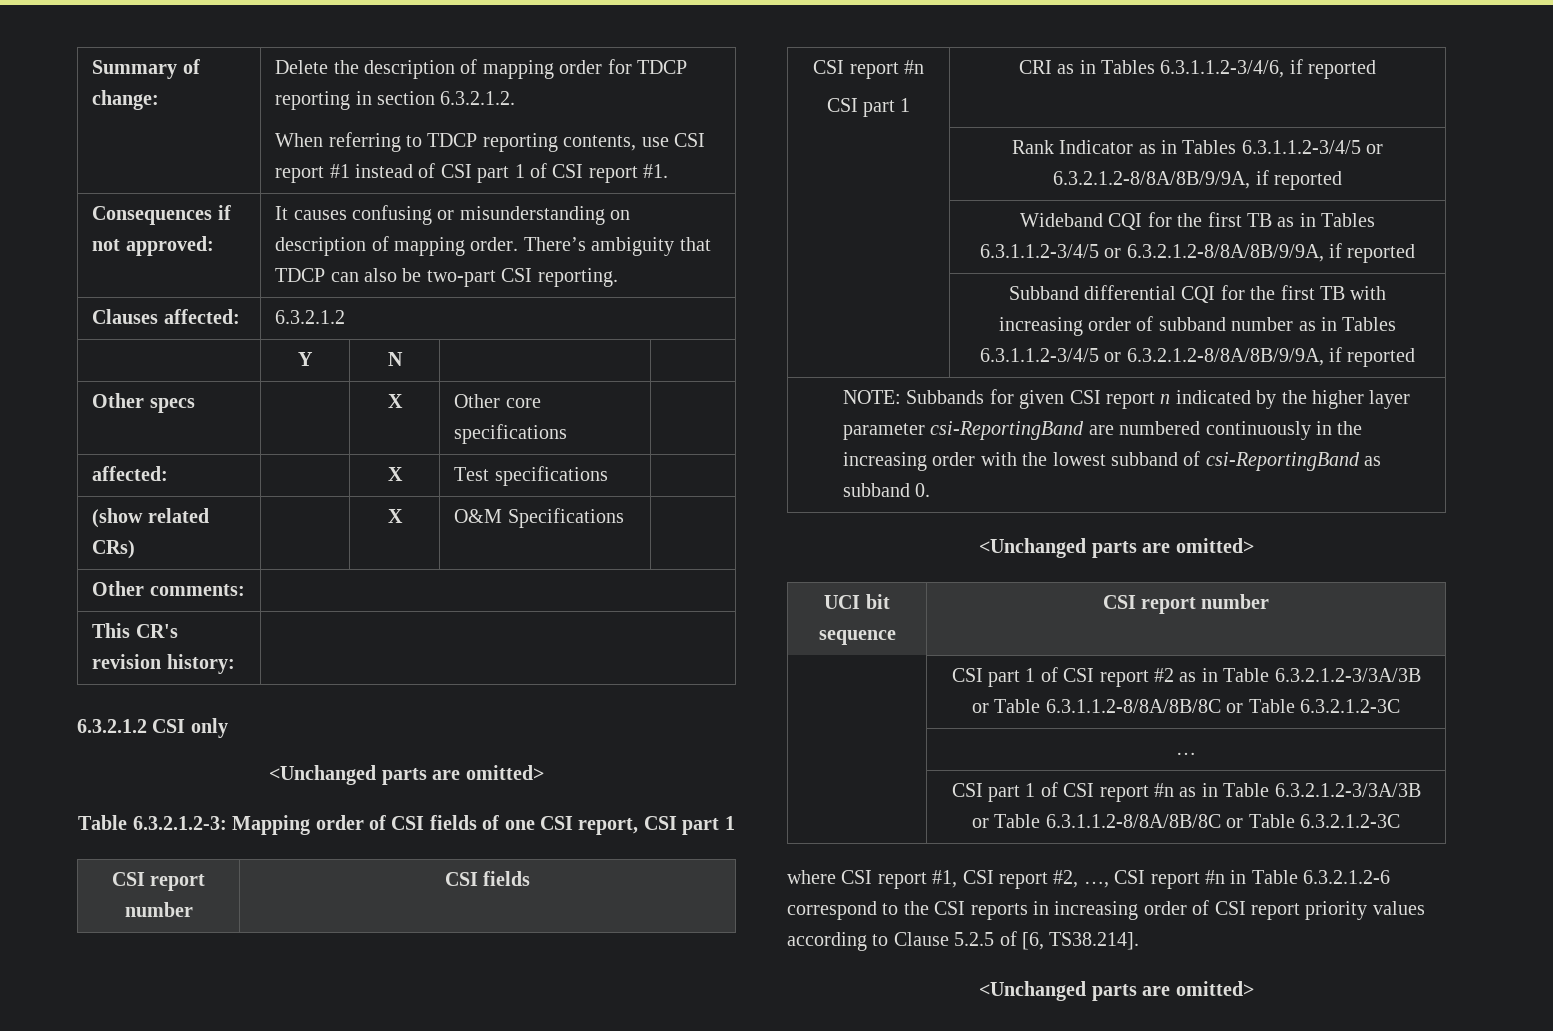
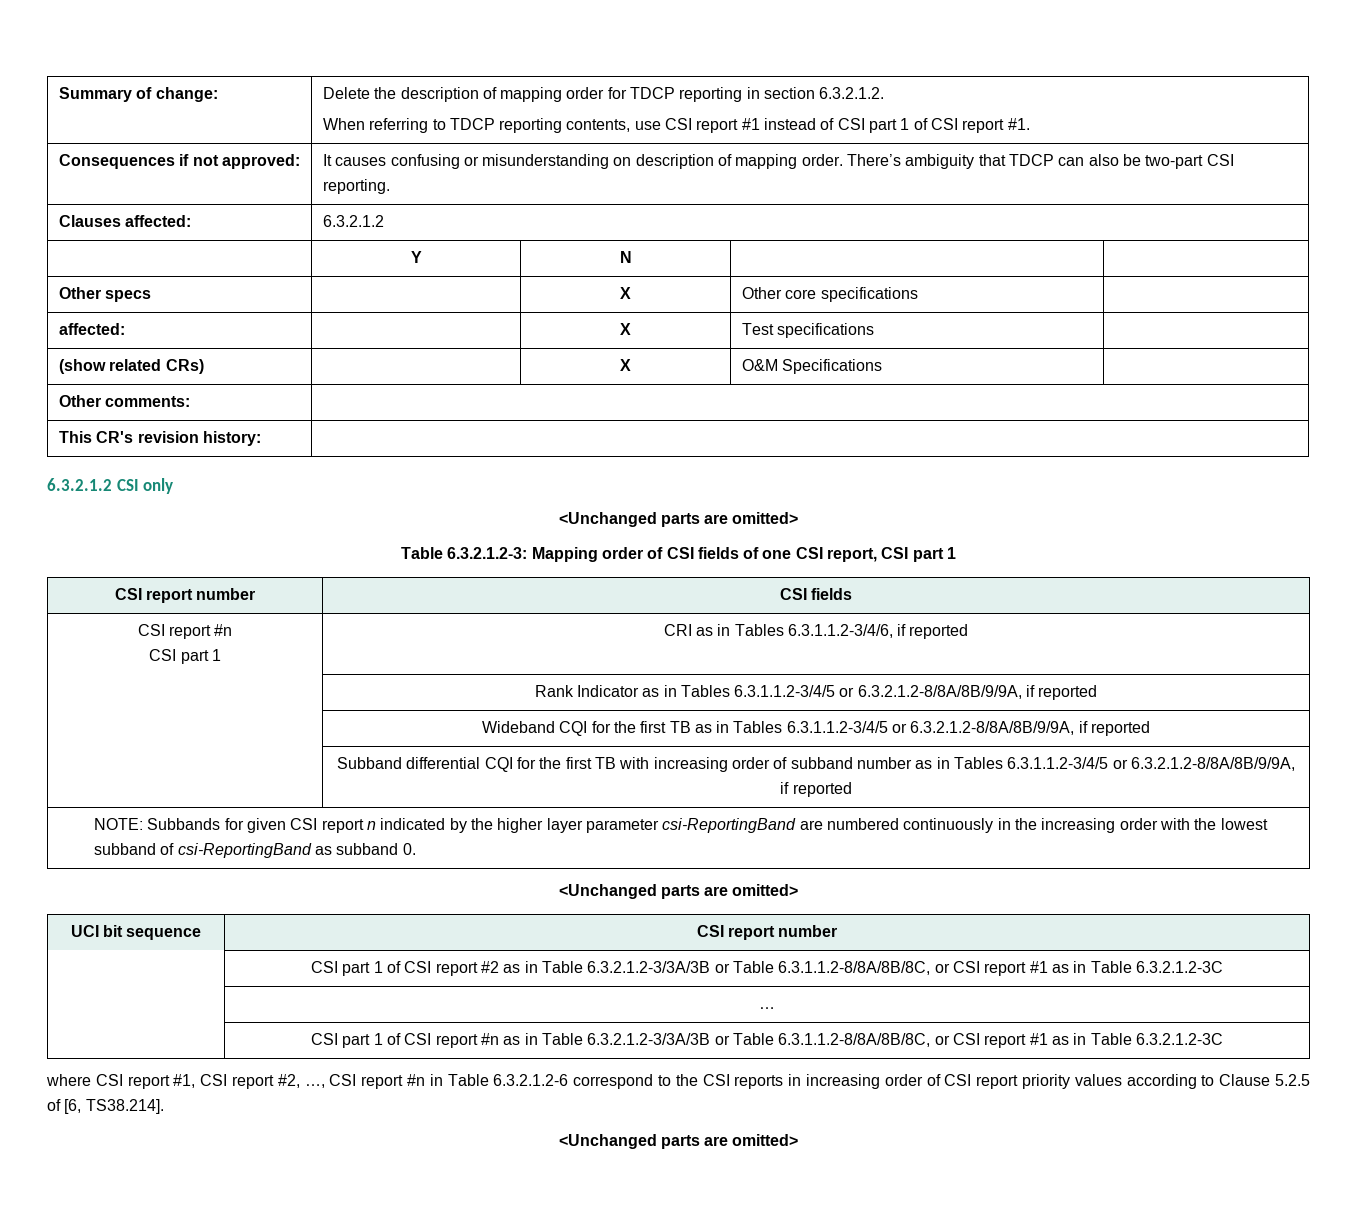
[1045,699,1244,713] 6.3.1.1.2-8/8A/8B/8C or -> [778,961,1087,976] 6.3.1.1.2-8/8A/8B/8C, or CSI report #1 as in
[1045,814,1244,828] 6.3.1.1.2-8/8A/8B/8C or -> [778,1033,1087,1048] 6.3.1.1.2-8/8A/8B/8C, or CSI report #1 as in

